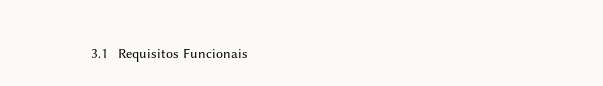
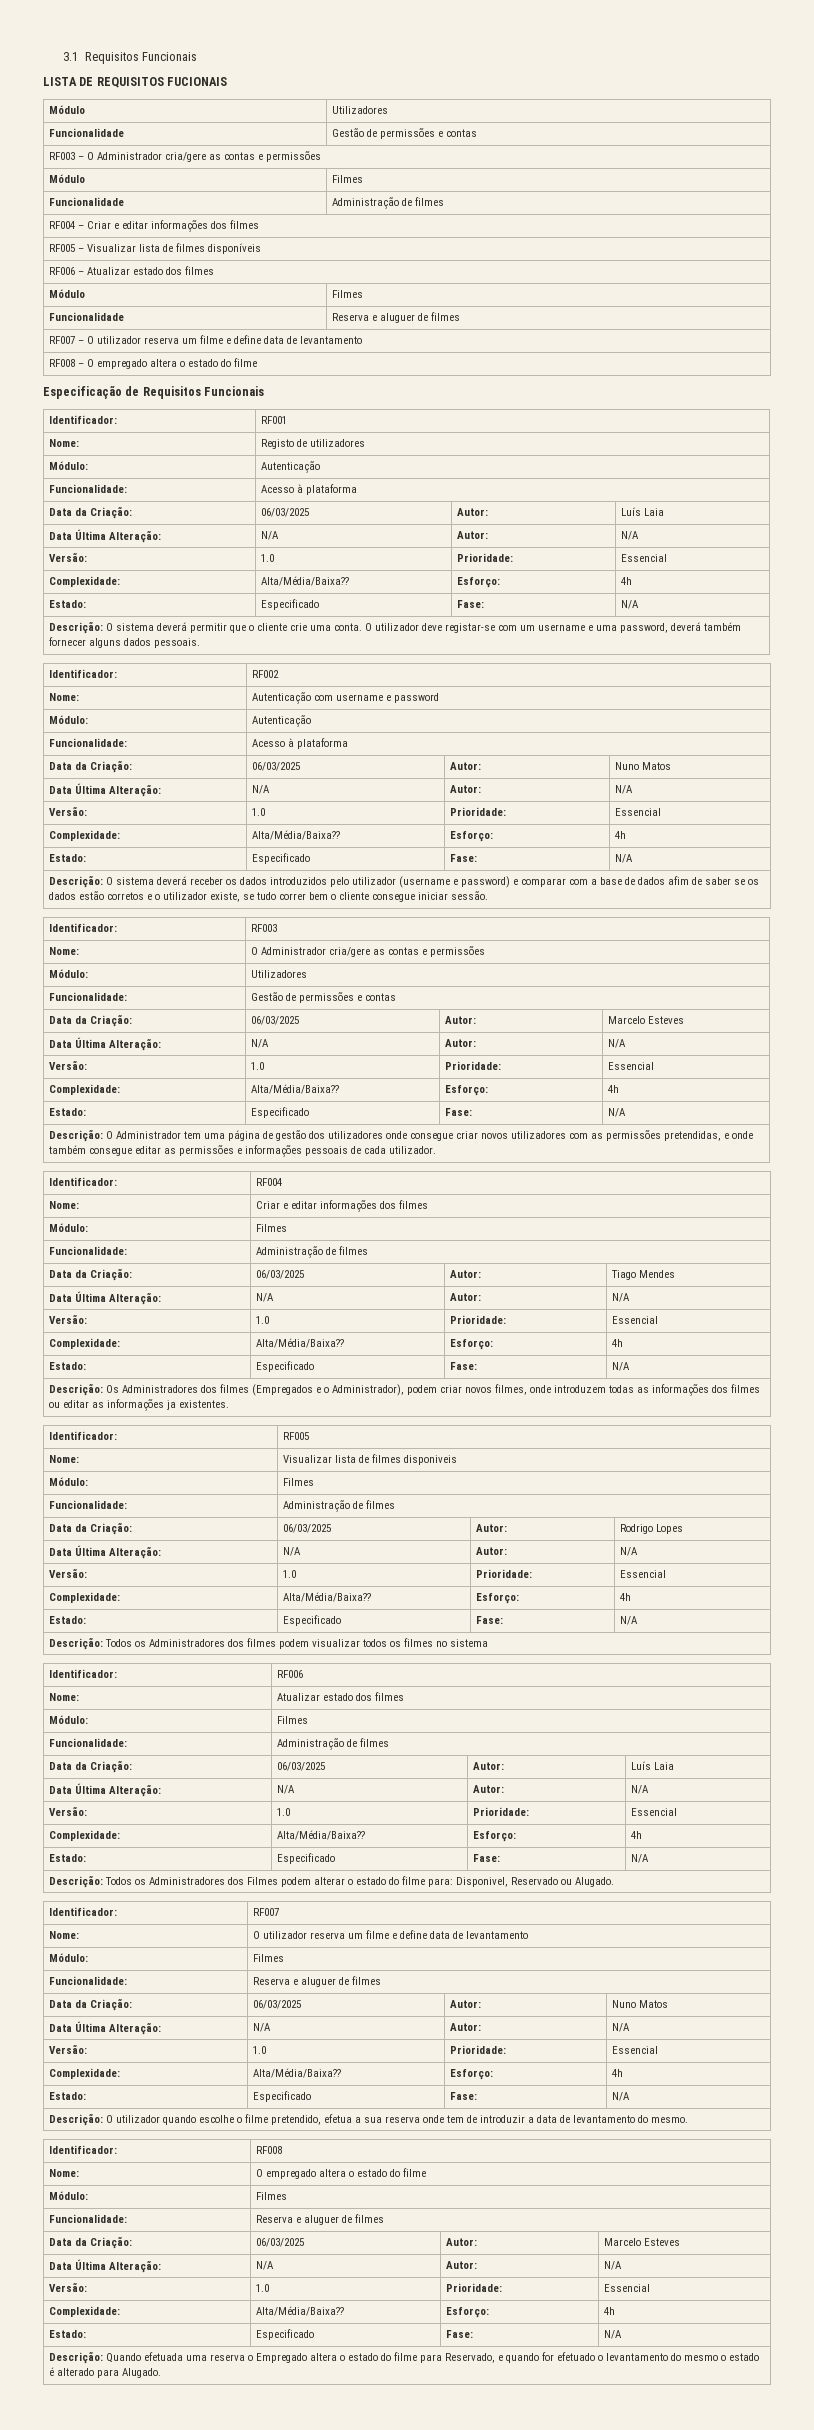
(248, 53) none -> [43,77,228,88] [48,105,85,114] [331,106,388,114] [48,128,124,137] [331,128,477,139] [48,151,321,162] [48,174,85,183] [331,175,363,183] [48,197,124,206] [331,197,444,209] [48,220,259,232] [48,243,261,254] [48,266,214,275] [48,289,85,298] [331,290,363,298] [48,312,124,321] [331,312,460,323] [48,335,362,344] [48,358,257,369] [43,385,265,399] [48,415,117,424] [260,416,287,424] [48,439,79,447] [260,439,365,449] [48,461,88,470] [260,461,320,473] [48,484,127,493] [260,484,357,495] [48,506,132,519] [260,508,309,517] [456,508,488,516] [620,507,664,516] [48,529,161,543] [260,531,279,540] [456,531,488,539] [620,531,639,540] [48,552,87,562] [260,554,274,562] [456,553,513,562] [620,554,667,562] [48,576,120,587] [260,576,349,586] [456,577,500,588] [620,577,632,585] [48,600,86,608] [260,599,319,610] [456,600,484,608] [620,600,639,609] [48,621,741,634] [48,637,200,648] [48,669,117,678] [251,670,279,678] [48,693,79,701] [251,692,439,704] [48,715,88,724] [251,715,311,727] [48,738,127,747] [251,738,348,749] [48,760,132,773] [251,762,300,771] [449,762,481,770] [614,762,671,770] [48,783,161,797] [251,785,270,794] [449,785,481,793] [614,785,633,794] [48,806,87,816] [251,808,265,816] [449,807,506,816] [614,808,661,816] [48,830,120,841] [251,830,340,840] [449,831,493,842] [614,831,626,839] [48,854,86,862] [251,853,310,864] [449,854,477,862] [614,854,633,863] [48,875,759,888] [48,891,488,902] [48,923,117,932] [250,924,277,932] [48,947,79,955] [250,946,485,957] [48,969,88,978] [250,970,307,978] [48,992,127,1001] [250,992,396,1003] [48,1014,132,1027] [250,1016,299,1025] [444,1016,476,1024] [607,1016,684,1024] [48,1037,161,1051] [250,1039,269,1048] [444,1039,476,1047] [607,1039,626,1048] [48,1060,87,1070] [250,1062,264,1070] [444,1061,501,1070] [607,1062,654,1070] [48,1084,120,1095] [250,1084,339,1094] [444,1085,488,1096] [607,1085,619,1093] [48,1108,86,1116] [250,1107,309,1118] [444,1108,472,1116] [607,1108,626,1117] [48,1129,753,1142] [48,1145,436,1157] [48,1177,117,1186] [255,1178,282,1186] [48,1201,79,1209] [255,1200,428,1212] [48,1223,88,1232] [255,1224,287,1232] [48,1246,127,1255] [255,1246,368,1258] [48,1268,132,1281] [255,1270,304,1279] [449,1270,481,1278] [610,1270,675,1280] [48,1291,161,1305] [255,1293,274,1302] [449,1293,481,1301] [611,1293,630,1302] [48,1314,87,1324] [255,1316,269,1324] [449,1315,506,1324] [611,1316,658,1324] [48,1338,120,1349] [255,1338,344,1348] [449,1339,493,1350] [611,1339,623,1347] [48,1362,86,1370] [255,1361,314,1372] [449,1362,477,1370] [611,1362,630,1371] [48,1383,760,1396] [48,1399,229,1411] [48,1431,117,1440] [282,1432,309,1440] [48,1455,79,1463] [282,1454,457,1465] [48,1477,88,1486] [282,1478,314,1486] [48,1500,127,1509] [282,1500,395,1512] [48,1522,132,1535] [282,1524,331,1533] [475,1524,507,1532] [619,1524,683,1534] [48,1545,161,1559] [282,1547,301,1556] [475,1547,507,1555] [619,1547,638,1556] [48,1568,87,1578] [282,1570,296,1578] [475,1569,532,1578] [619,1570,666,1578] [48,1592,120,1603] [282,1592,371,1602] [475,1593,519,1604] [619,1593,631,1601] [48,1616,86,1624] [282,1615,341,1626] [475,1616,503,1624] [619,1616,638,1625] [48,1637,488,1650] [48,1669,117,1678] [276,1670,303,1678] [48,1693,79,1701] [276,1692,404,1701] [48,1715,88,1724] [276,1716,308,1724] [48,1738,127,1747] [276,1738,389,1750] [48,1760,132,1773] [276,1762,325,1771] [472,1762,504,1770] [630,1761,674,1770] [48,1783,161,1797] [276,1785,295,1794] [472,1785,504,1793] [630,1785,649,1794] [48,1806,87,1816] [276,1808,290,1816] [472,1807,529,1816] [630,1808,677,1816] [48,1830,120,1841] [276,1830,365,1840] [472,1831,516,1842] [630,1831,642,1839] [48,1854,86,1862] [276,1853,335,1864] [472,1854,500,1862] [630,1854,649,1863] [48,1875,614,1888] [48,1907,117,1916] [252,1908,279,1916] [48,1931,79,1939] [252,1930,528,1939] [48,1953,88,1962] [252,1954,284,1962] [48,1976,127,1985] [252,1976,381,1987] [48,1998,132,2011] [252,2000,301,2009] [449,2000,481,2008] [611,2000,668,2008] [48,2021,161,2035] [252,2023,271,2032] [449,2023,481,2031] [611,2023,630,2032] [48,2044,87,2054] [252,2046,266,2054] [449,2045,506,2054] [611,2046,658,2054] [48,2068,120,2079] [252,2068,341,2078] [449,2069,493,2080] [611,2069,623,2077] [48,2092,86,2100] [252,2091,311,2102] [449,2092,477,2100] [611,2092,630,2101] [48,2113,688,2126] [48,2145,117,2154] [255,2146,282,2154] [48,2169,79,2177] [255,2168,426,2179] [48,2191,88,2200] [255,2192,287,2200] [48,2214,127,2223] [255,2214,384,2225] [48,2236,132,2249] [255,2238,304,2247] [445,2238,477,2246] [603,2238,680,2246] [48,2259,161,2273] [255,2261,274,2270] [445,2261,477,2269] [603,2261,622,2270] [48,2282,87,2292] [255,2284,269,2292] [445,2283,502,2292] [603,2284,650,2292] [48,2306,120,2317] [255,2306,344,2316] [445,2307,489,2318] [603,2307,615,2315] [48,2330,86,2338] [255,2329,314,2340] [445,2330,473,2338] [603,2330,622,2339] [48,2351,759,2364] [48,2367,161,2378] // LISTA DE REQUISITOS FUCIONAIS // Módulo | Utilizadores // Funcionalidade | Gestão de permissões e contas // RF003 – O Administrador cria/gere as contas e permissões // Módulo | Filmes // Funcionalidade | Administração de filmes // RF004 – Criar e editar informações dos filmes // RF005 – Visualizar lista de filmes disponíveis // RF006 – Atualizar estado dos filmes // Módulo | Filmes // Funcionalidade | Reserva e aluguer de filmes // RF007 – O utilizador reserva um filme e define data de levantamento // RF008 – O empregado altera o estado do filme // Especificação de Requisitos Funcionais // Identificador: | RF001 // Nome: | Registo de utilizadores // Módulo: | Autenticação // Funcionalidade: | Acesso à plataforma // Data da Criação: | 06/03/2025 | Autor: | Luís Laia // Data Última Alteração: | N/A | Autor: | N/A // Versão: | 1.0 | Prioridade: | Essencial // Complexidade: | Alta/Média/Baixa?? | Esforço: | 4h // Estado: | Especificado | Fase: | N/A // Descrição: O sistema deverá permitir que o cliente crie uma conta. O utilizador deve registar-se com um username e uma password, deverá também fornecer alguns dados pessoais. // Identificador: | RF002 // Nome: | Autenticação com username e password // Módulo: | Autenticação // Funcionalidade: | Acesso à plataforma // Data da Criação: | 06/03/2025 | Autor: | Nuno Matos // Data Última Alteração: | N/A | Autor: | N/A // Versão: | 1.0 | Prioridade: | Essencial // Complexidade: | Alta/Média/Baixa?? | Esforço: | 4h // Estado: | Especificado | Fase: | N/A // Descrição: O sistema deverá receber os dados introduzidos pelo utilizador (username e password) e comparar com a base de dados afim de saber se os dados estão corretos e o utilizador existe, se tudo correr bem o cliente consegue iniciar sessão. // Identificador: | RF003 // Nome: | O Administrador cria/gere as contas e permissões // Módulo: | Utilizadores // Funcionalidade: | Gestão de permissões e contas // Data da Criação: | 06/03/2025 | Autor: | Marcelo Esteves // Data Última Alteração: | N/A | Autor: | N/A // Versão: | 1.0 | Prioridade: | Essencial // Complexidade: | Alta/Média/Baixa?? | Esforço: | 4h // Estado: | Especificado | Fase: | N/A // Descrição: O Administrador tem uma página de gestão dos utilizadores onde consegue criar novos utilizadores com as permissões pretendidas, e onde também consegue editar as permissões e informações pessoais de cada utilizador. // Identificador: | RF004 // Nome: | Criar e editar informações dos filmes // Módulo: | Filmes // Funcionalidade: | Administração de filmes // Data da Criação: | 06/03/2025 | Autor: | Tiago Mendes // Data Última Alteração: | N/A | Autor: | N/A // Versão: | 1.0 | Prioridade: | Essencial // Complexidade: | Alta/Média/Baixa?? | Esforço: | 4h // Estado: | Especificado | Fase: | N/A // Descrição: Os Administradores dos filmes (Empregados e o Administrador), podem criar novos filmes, onde introduzem todas as informações dos filmes ou editar as informações ja existentes. // Identificador: | RF005 // Nome: | Visualizar lista de filmes disponiveis // Módulo: | Filmes // Funcionalidade: | Administração de filmes // Data da Criação: | 06/03/2025 | Autor: | Rodrigo Lopes // Data Última Alteração: | N/A | Autor: | N/A // Versão: | 1.0 | Prioridade: | Essencial // Complexidade: | Alta/Média/Baixa?? | Esforço: | 4h // Estado: | Especificado | Fase: | N/A // Descrição: Todos os Administradores dos filmes podem visualizar todos os filmes no sistema // Identificador: | RF006 // Nome: | Atualizar estado dos filmes // Módulo: | Filmes // Funcionalidade: | Administração de filmes // Data da Criação: | 06/03/2025 | Autor: | Luís Laia // Data Última Alteração: | N/A | Autor: | N/A // Versão: | 1.0 | Prioridade: | Essencial // Complexidade: | Alta/Média/Baixa?? | Esforço: | 4h // Estado: | Especificado | Fase: | N/A // Descrição: Todos os Administradores dos Filmes podem alterar o estado do filme para: Disponivel, Reservado ou Alugado. // Identificador: | RF007 // Nome: | O utilizador reserva um filme e define data de levantamento // Módulo: | Filmes // Funcionalidade: | Reserva e aluguer de filmes // Data da Criação: | 06/03/2025 | Autor: | Nuno Matos // Data Última Alteração: | N/A | Autor: | N/A // Versão: | 1.0 | Prioridade: | Essencial // Complexidade: | Alta/Média/Baixa?? | Esforço: | 4h // Estado: | Especificado | Fase: | N/A // Descrição: O utilizador quando escolhe o filme pretendido, efetua a sua reserva onde tem de introduzir a data de levantamento do mesmo. // Identificador: | RF008 // Nome: | O empregado altera o estado do filme // Módulo: | Filmes // Funcionalidade: | Reserva e aluguer de filmes // Data da Criação: | 06/03/2025 | Autor: | Marcelo Esteves // Data Última Alteração: | N/A | Autor: | N/A // Versão: | 1.0 | Prioridade: | Essencial // Complexidade: | Alta/Média/Baixa?? | Esforço: | 4h // Estado: | Especificado | Fase: | N/A // Descrição: Quando efetuada uma reserva o Empregado altera o estado do filme para Reservado, e quando for efetuado o levantamento do mesmo o estado é alterado para Alugado.

